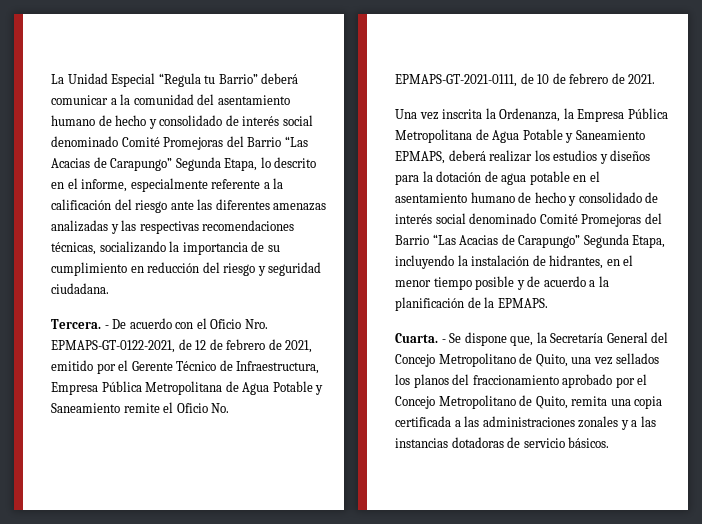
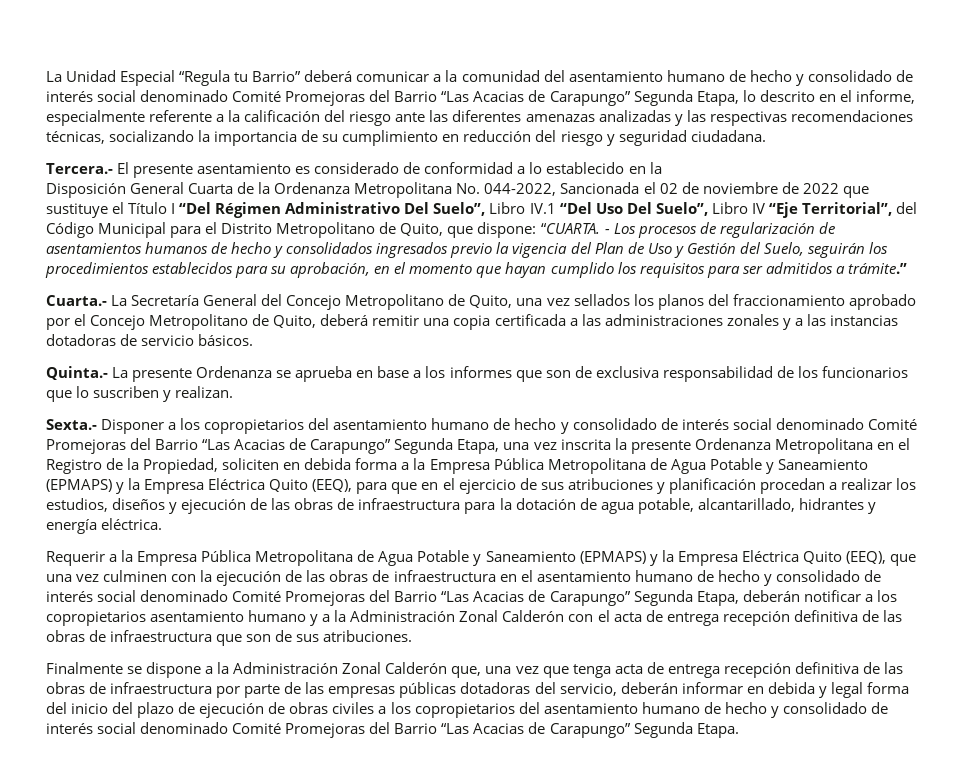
[51,318,268,329] [51,339,313,353] [51,360,320,374] [51,381,324,395] [51,402,230,413] [395,73,656,87] [395,108,668,122] [395,129,645,143] [395,150,651,164] Tercera. - De acuerdo con el Oficio Nro. EPMAPS-GT-0122-2021, de 12 de febrero de 2021, emitido por el Gerente Técnico de Infraestructura, Empresa Pública Metropolitana de Agua Potable y Saneamiento remite el Oficio No. EPMAPS-GT-2021-0111, de 10 de febrero de 2021. // Una vez inscrita la Ordenanza, la Empresa Pública Metropolitana de Agua Potable y Saneamiento EPMAPS, deberá realizar los estudios y diseños -> [46,162,662,178] [46,182,869,198] [46,202,917,218] [46,222,835,238] [46,242,888,258] [45,262,907,278] [46,294,916,310] [46,314,898,330] [46,334,254,346] [46,366,908,382] [46,386,234,402] [46,418,917,434] [46,438,910,454] [46,458,868,474] [46,478,916,494] [46,498,461,514] Tercera.- El presente asentamiento es considerado de conformidad a lo establecido en la // Disposición General Cuarta de la Ordenanza Metropolitana No. 044-2022, Sancionada el 02 de noviembre de 2022 que sustituye el Título I “Del Régimen Administrativo Del Suelo”, Libro IV.1 “Del Uso Del Suelo”, Libro IV “Eje Territorial”, del Código Municipal para el Distrito Metropolitano de Quito, que dispone: “CUARTA. - Los procesos de regularización de asentamientos humanos de hecho y consolidados ingresados previo la vigencia del Plan de Uso y Gestión del Suelo, seguirán los procedimientos establecidos para su aprobación, en el momento que hayan cumplido los requisitos para ser admitidos a trámite.” // Cuarta.- La Secretaría General del Concejo Metropolitano de Quito, una vez sellados los planos del fraccionamiento aprobado por el Concejo Metropolitano de Quito, deberá remitir una copia certificada a las administraciones zonales y a las instancias dotadoras de servicio básicos. // Quinta.- La presente Ordenanza se aprueba en base a los informes que son de exclusiva responsabilidad de los funcionarios que lo suscriben y realizan. // Sexta.- Disponer a los copropietarios del asentamiento humano de hecho y consolidado de interés social denominado Comité Promejoras del Barrio “Las Acacias de Carapungo” Segunda Etapa, una vez inscrita la presente Ordenanza Metropolitana en el Registro de la Propiedad, soliciten en debida forma a la Empresa Pública Metropolitana de Agua Potable y Saneamiento (EPMAPS) y la Empresa Eléctrica Quito (EEQ), para que en el ejercicio de sus atribuciones y planificación procedan a realizar los estudios, diseños y ejecución de las obras de infraestructura
[529,171,570,185] potable -> [637,498,876,514] [46,518,163,534] [46,550,916,566] [46,570,496,586] potable, alcantarillado, hidrantes y energía eléctrica. // Requerir a la Empresa Pública Metropolitana de Agua Potable y Saneamiento (EPMAPS) y la Empresa Eléctrica Quito (EEQ), que una vez culminen con la ejecución de las obras de infraestructura
[395,255,634,269] [395,276,609,290] [395,297,548,311] [395,332,669,346] [395,353,660,367] [395,374,648,388] [395,395,663,409] [395,416,656,430] [395,437,610,448] incluyendo la instalación de hidrantes, en el menor tiempo posible y de acuerdo a la planificación de la EPMAPS. // Cuarta. - Se dispone que, la Secretaría General del Concejo Metropolitano de Quito, una vez sellados los planos del fraccionamiento aprobado por el Concejo Metropolitano de Quito, remita una copia certificada a las administraciones zonales y a las instancias dotadoras de servicio básicos. -> [742,590,897,602] [46,610,902,626] [46,630,413,646] [46,662,903,678] [46,682,909,698] [46,702,888,718] [46,722,739,738] deberán notificar a los copropietarios asentamiento humano y a la Administración Zonal Calderón con el acta de entrega recepción definitiva de las obras de infraestructura que son de sus atribuciones. // Finalmente se dispone a la Administración Zonal Calderón que, una vez que tenga acta de entrega recepción definitiva de las obras de infraestructura por parte de las empresas públicas dotadoras del servicio, deberán informar en debida y legal forma del inicio del plazo de ejecución de obras civiles a los copropietarios del asentamiento humano de hecho y consolidado de interés social denominado Comité Promejoras del Barrio “Las Acacias de Carapungo” Segunda Etapa.

